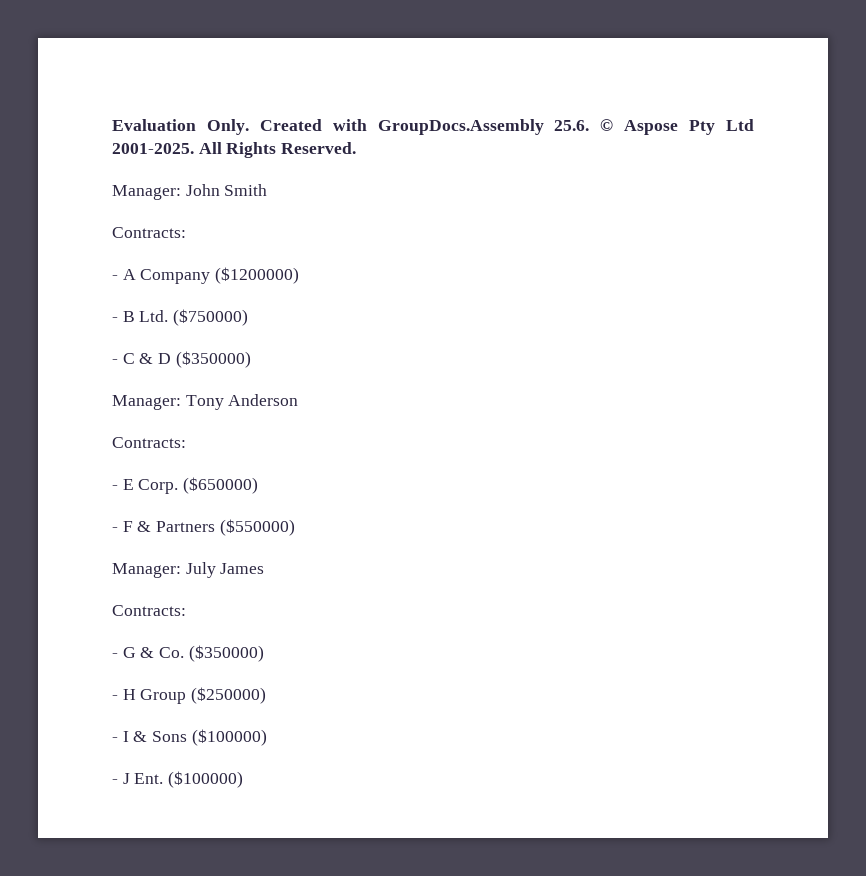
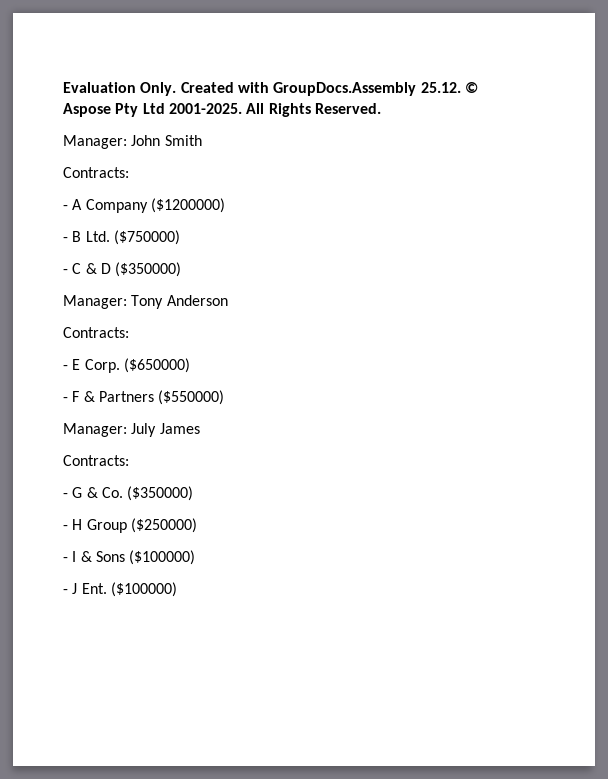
[554,120,590,131] 25.6. -> [420,82,461,93] 25.12.

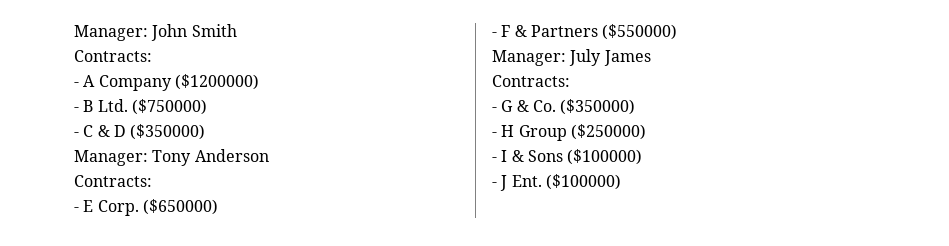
[63,82,478,96] [63,103,381,117] Evaluation Only. Created with GroupDocs.Assembly 25.12. © Aspose Pty Ltd 2001-2025. All Rights Reserved. // -> (74, 33) none

